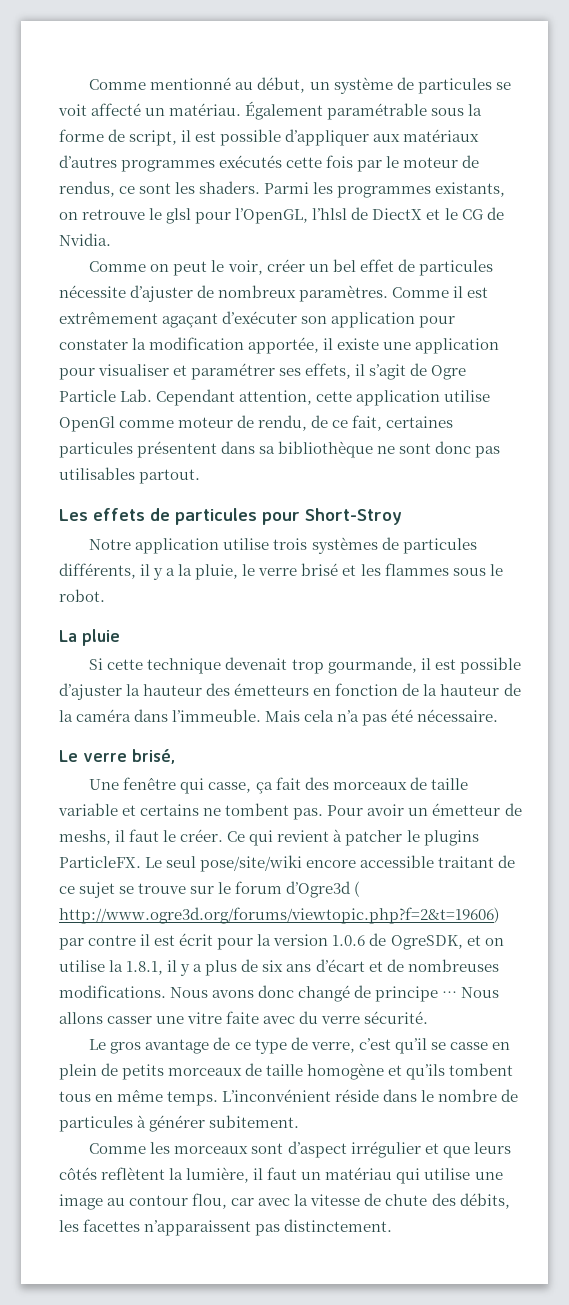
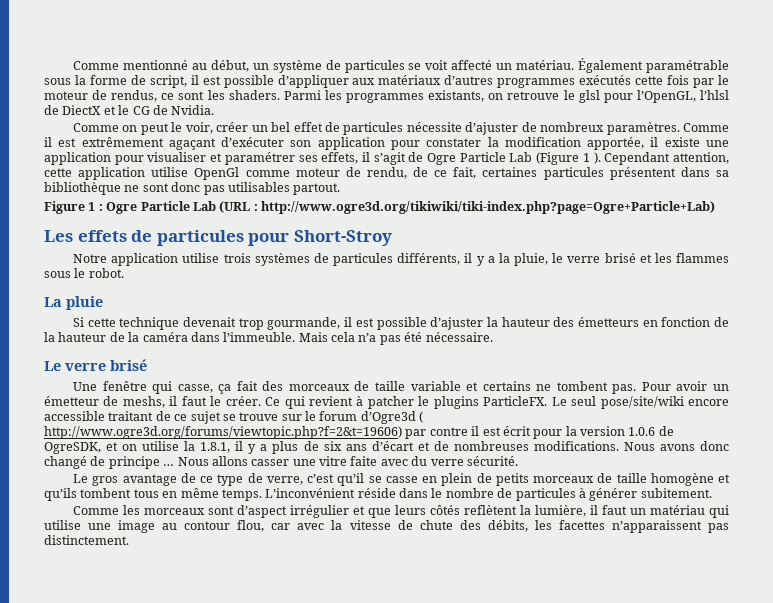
[120,389,153,402] Lab. -> [509,152,601,165] Lab (Figure 1 ).
(201, 476) none -> [44,201,715,214] // Figure 1 : Ogre Particle Lab (URL : http://www.ogre3d.org/tikiwiki/tiki-index.php?page=Ogre+Particle+Lab)
[132,749,175,764] brisé, -> [110,359,147,371] brisé

